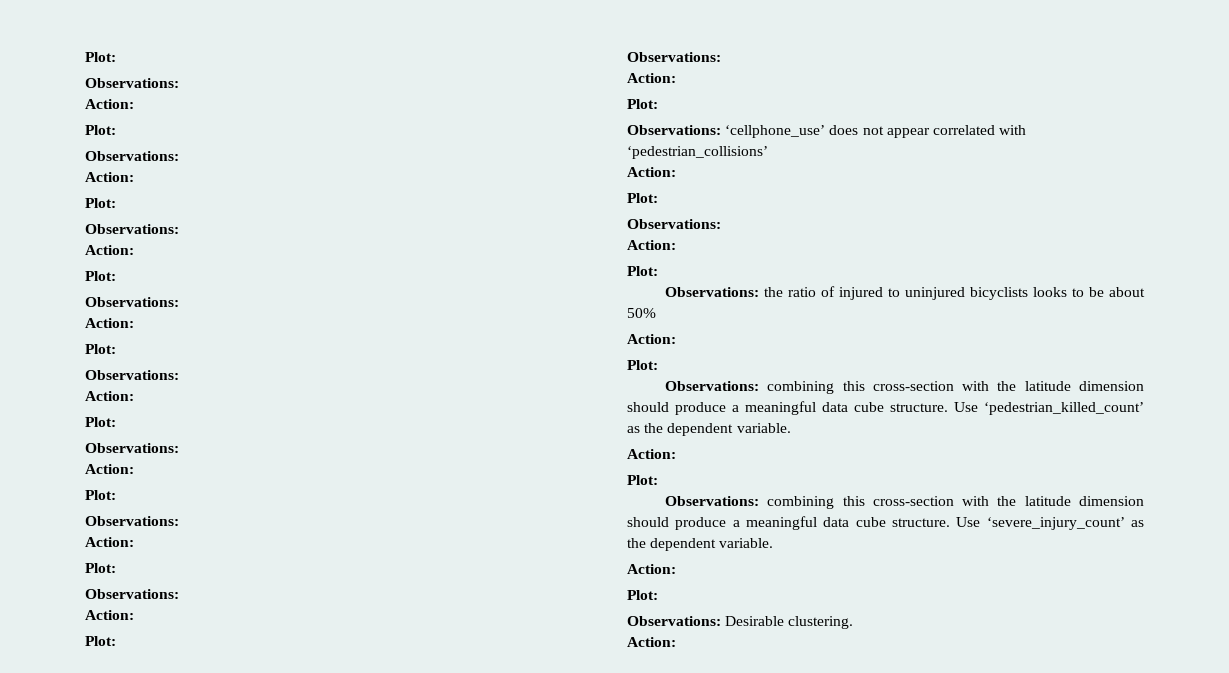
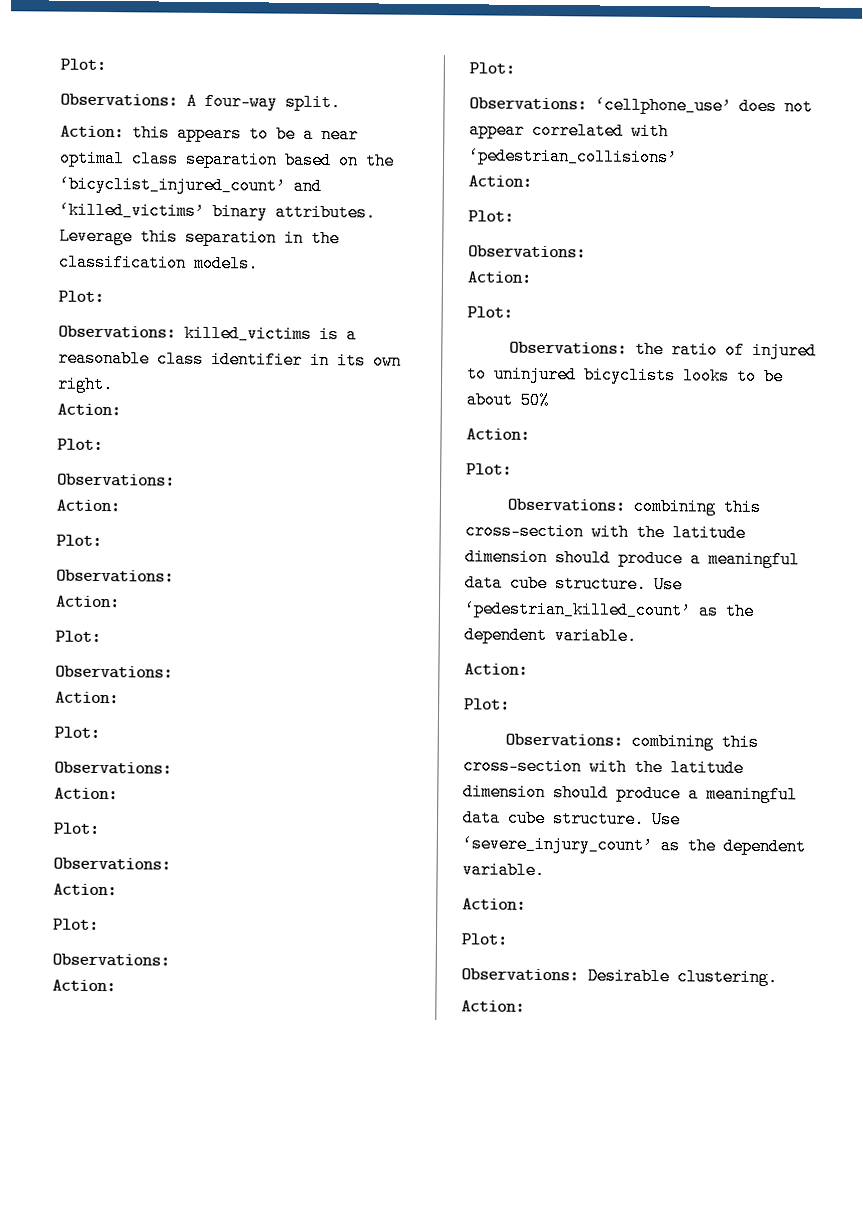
[85,52,116,62] [85,78,179,88] [85,99,134,109] [85,125,116,135] [85,151,179,161] [85,172,134,182] [85,198,116,208] [85,224,179,234] Plot: // Observations: // Action: // Plot: // Observations: // Action: // Plot: // Observations: -> [60,58,106,71] [60,92,341,112] [60,124,359,144] [59,149,395,170] [59,175,322,195] [59,201,376,222] [59,227,340,248] [59,253,259,273] [58,290,104,303] [58,324,357,344] [58,349,402,370] [57,375,114,394] Plot: // Observations: A four-way split. // Action: this appears to be a near optimal class separation based on the ‘bicyclist_injured_count’ and ‘killed_victims’ binary attributes. Leverage this separation in the classification models. // Plot: // Observations: killed_victims is a reasonable class identifier in its own right.

